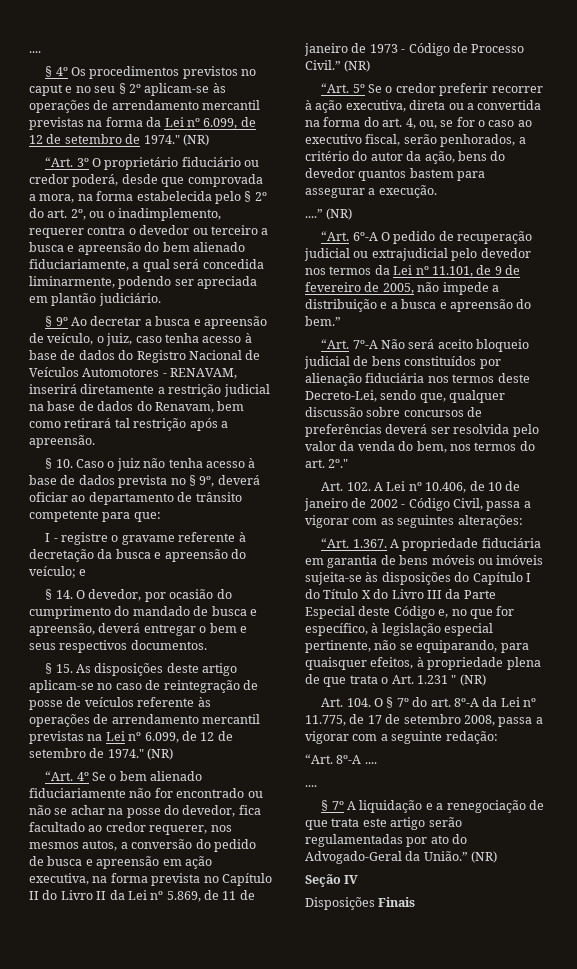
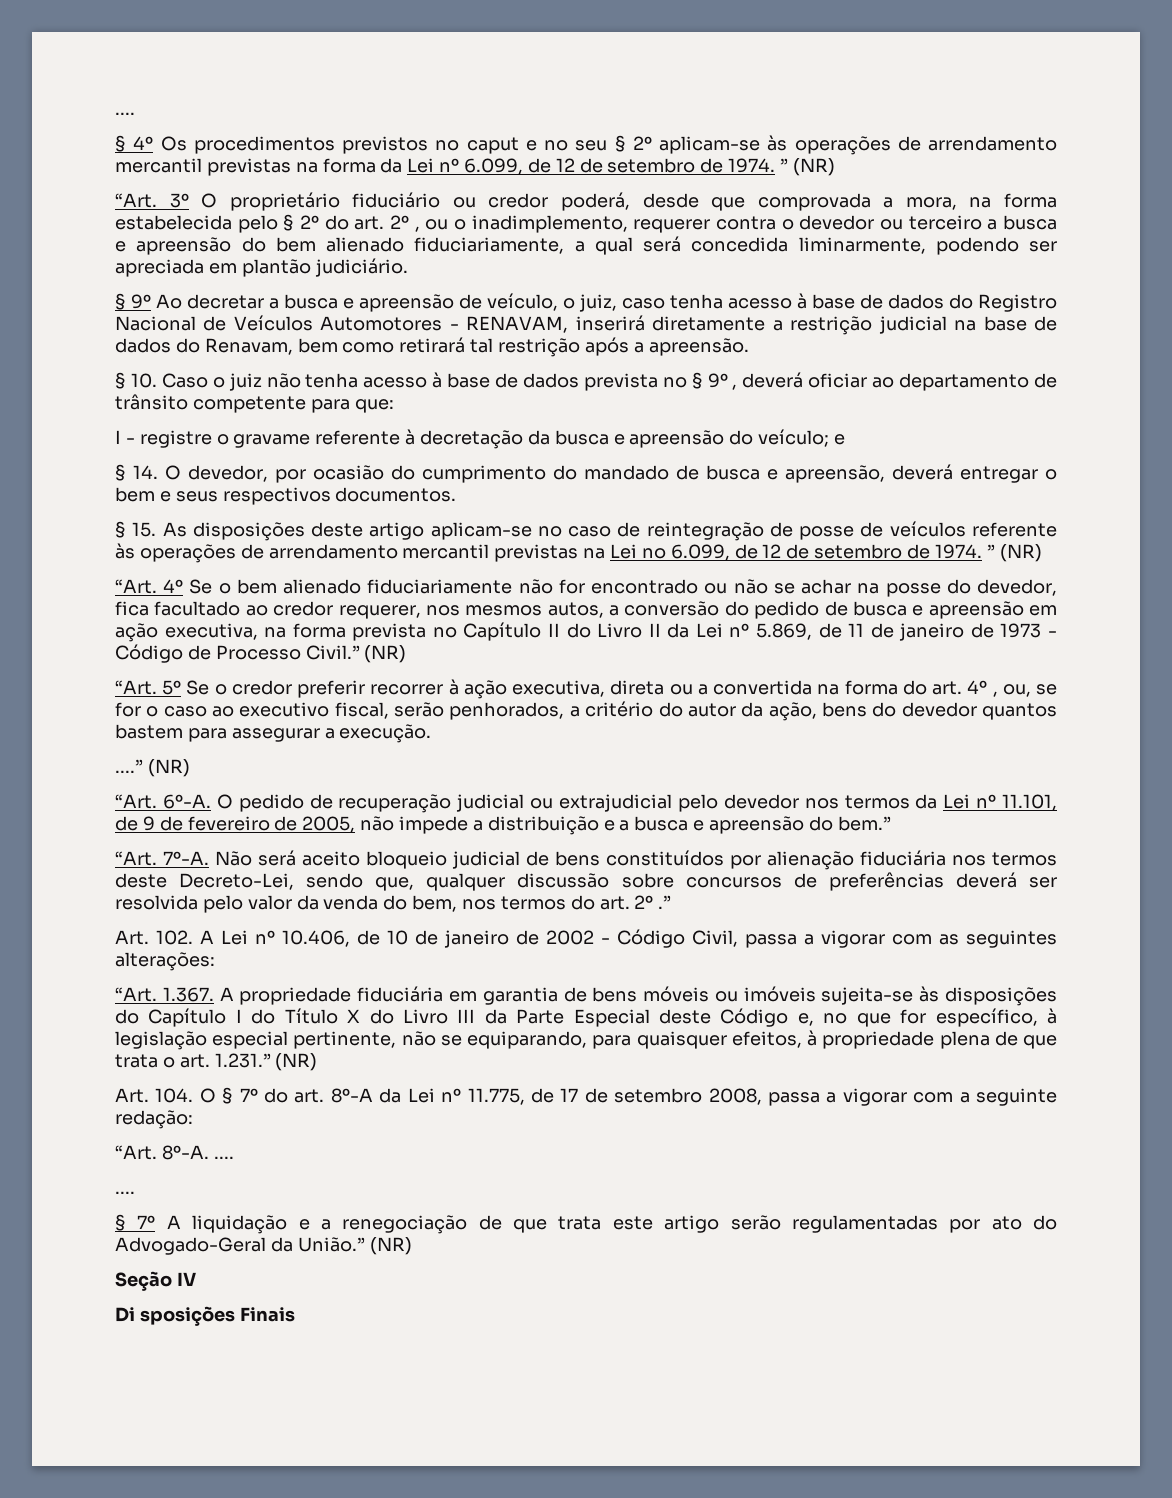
[143,135,180,144] 1974." -> [728,158,789,173] 1974. ”
[70,209,86,220] 2º, -> [390,215,420,232] 2º ,
[199,476,215,487] 9º, -> [707,373,738,390] 9º ,
[128,731,233,743] [29,748,144,758] nº 6.099, de 12 de setembro de 1974." -> [641,544,995,561] no 6.099, de 12 de setembro de 1974. ”
[405,118,416,129] 4, -> [967,680,998,697] 4º ,
[352,232,378,241] 6º-A -> [162,794,211,809] 6º-A.
[352,340,378,349] 7º-A -> [163,851,209,865] 7º-A.
[328,459,349,468] 2º." -> [634,895,672,909] 2º .”
[391,675,457,684] Art. 1.231 " -> [179,1053,271,1068] art. 1.231.”
[336,755,362,764] 8º-A -> [161,1145,209,1160] 8º-A.
[305,897,375,910] Disposições -> [115,1306,235,1326] Di sposições

